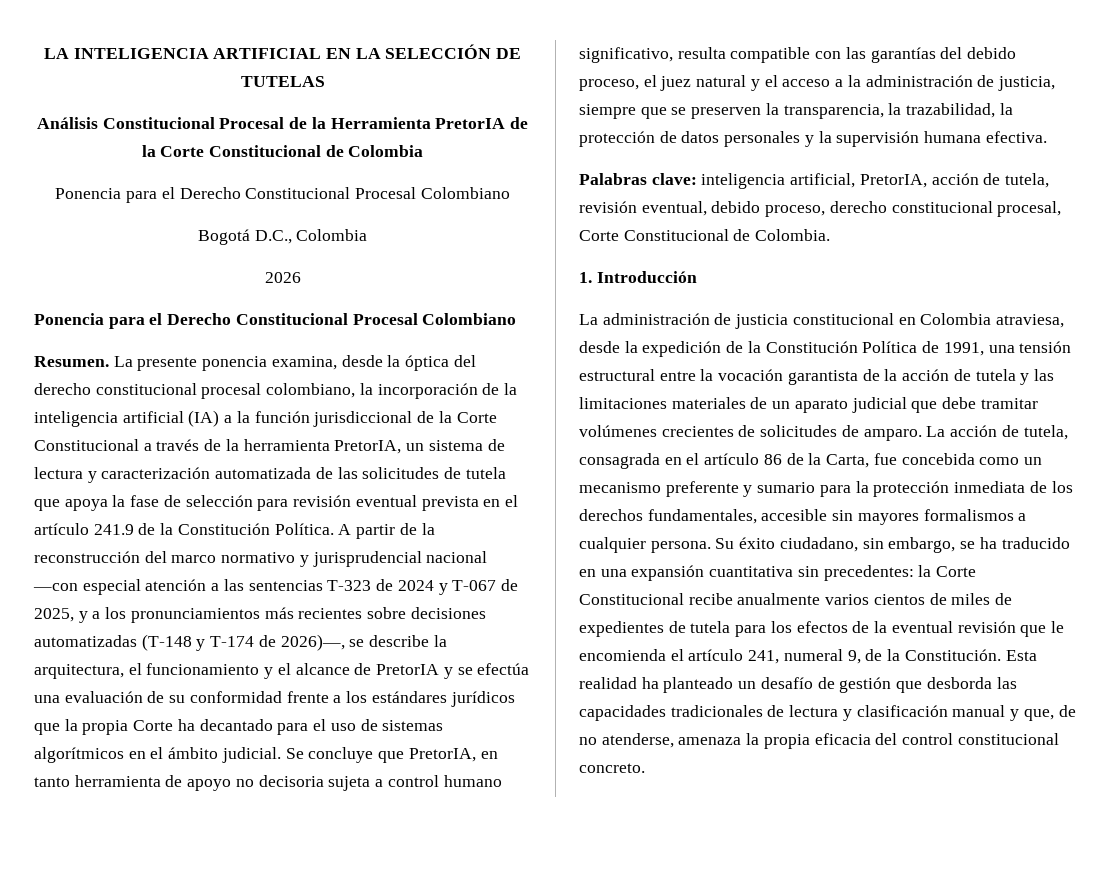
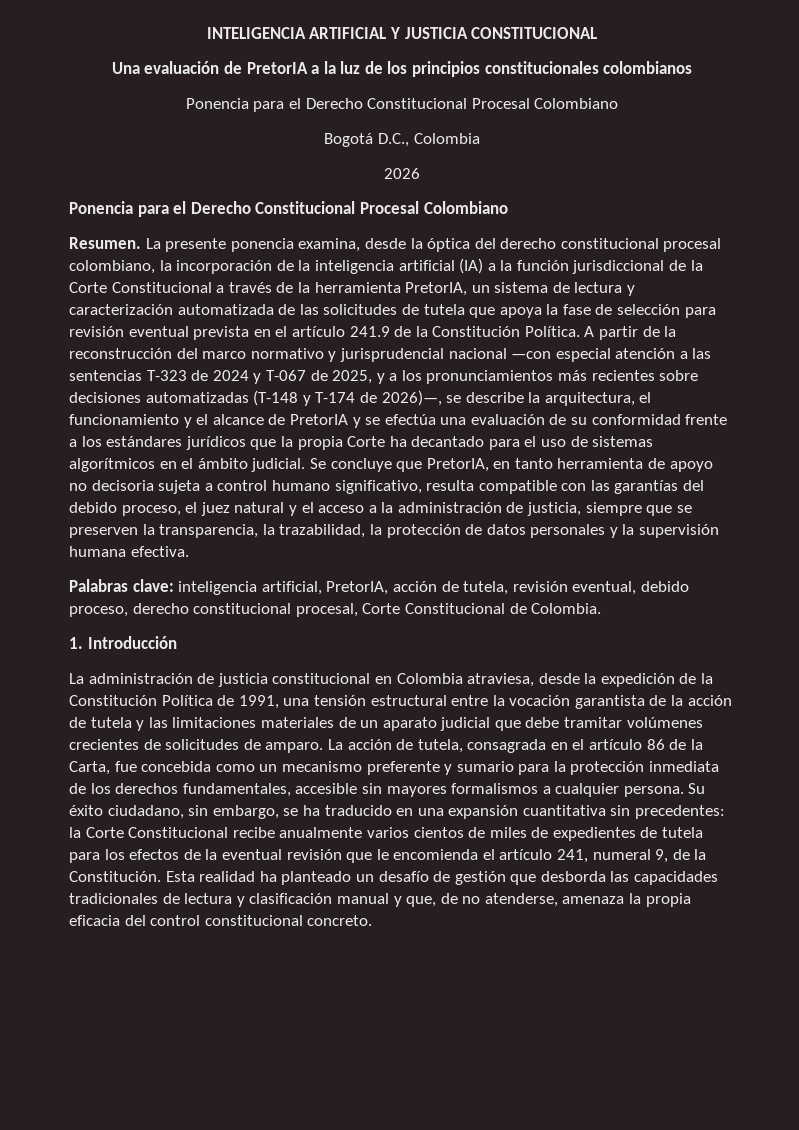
[43,48,69,59] LA -> (206, 33) none
[326,44,522,59] [240,76,325,87] [36,117,529,129] [141,145,424,157] EN LA SELECCIÓN DE TUTELAS // Análisis Constitucional Procesal de la Herramienta PretorIA de la Corte Constitucional de Colombia -> [389,27,598,39] [111,61,693,77] Y JUSTICIA CONSTITUCIONAL // Una evaluación de PretorIA a la luz de los principios constitucionales colombianos

